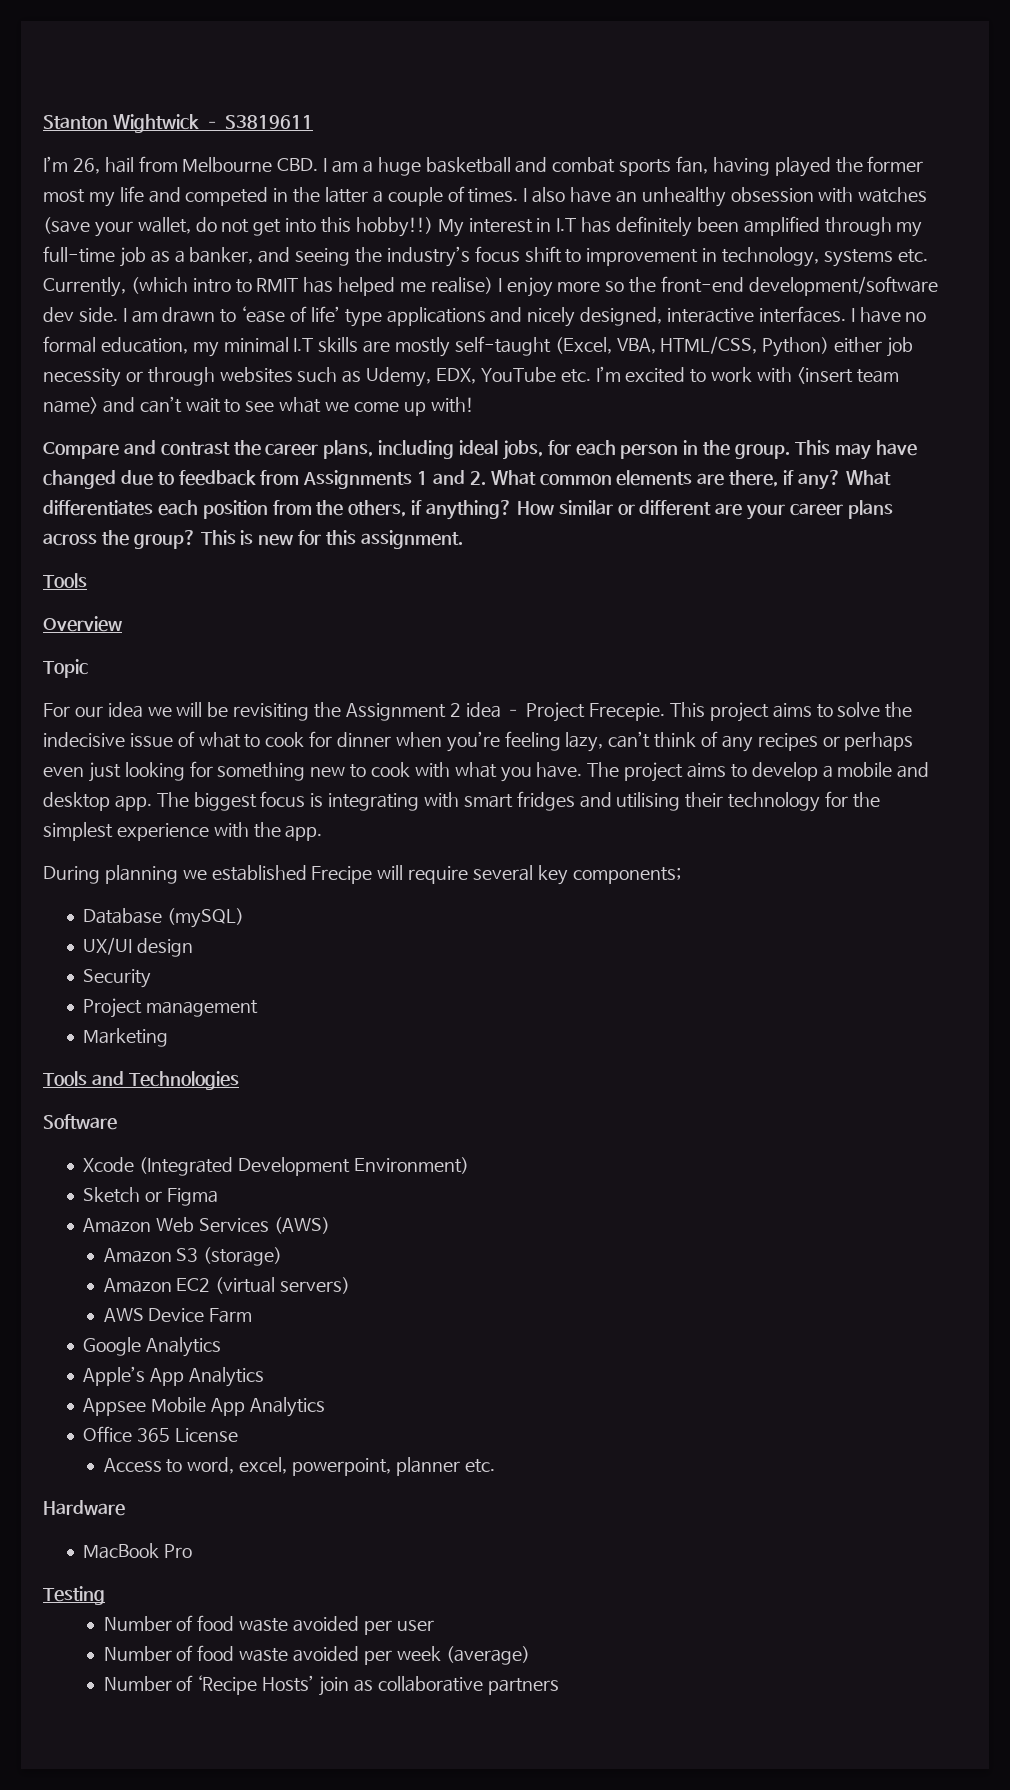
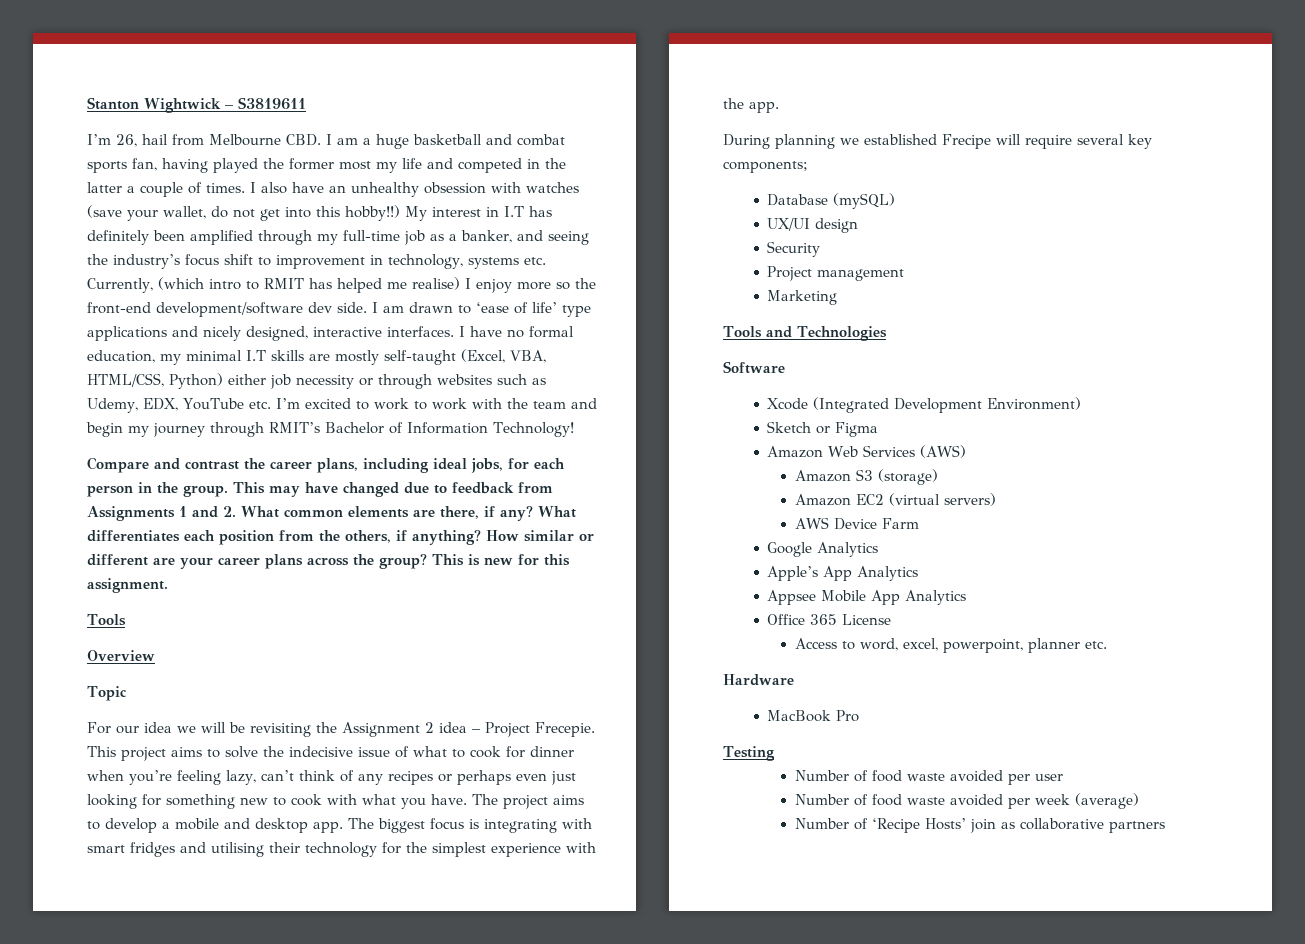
[756,367,899,384] [43,396,474,416] with <insert team name> and can’t wait to see what we come up with! -> [413,398,597,410] [86,422,574,437] to work with the team and begin my journey through RMIT’s Bachelor of Information Technology!

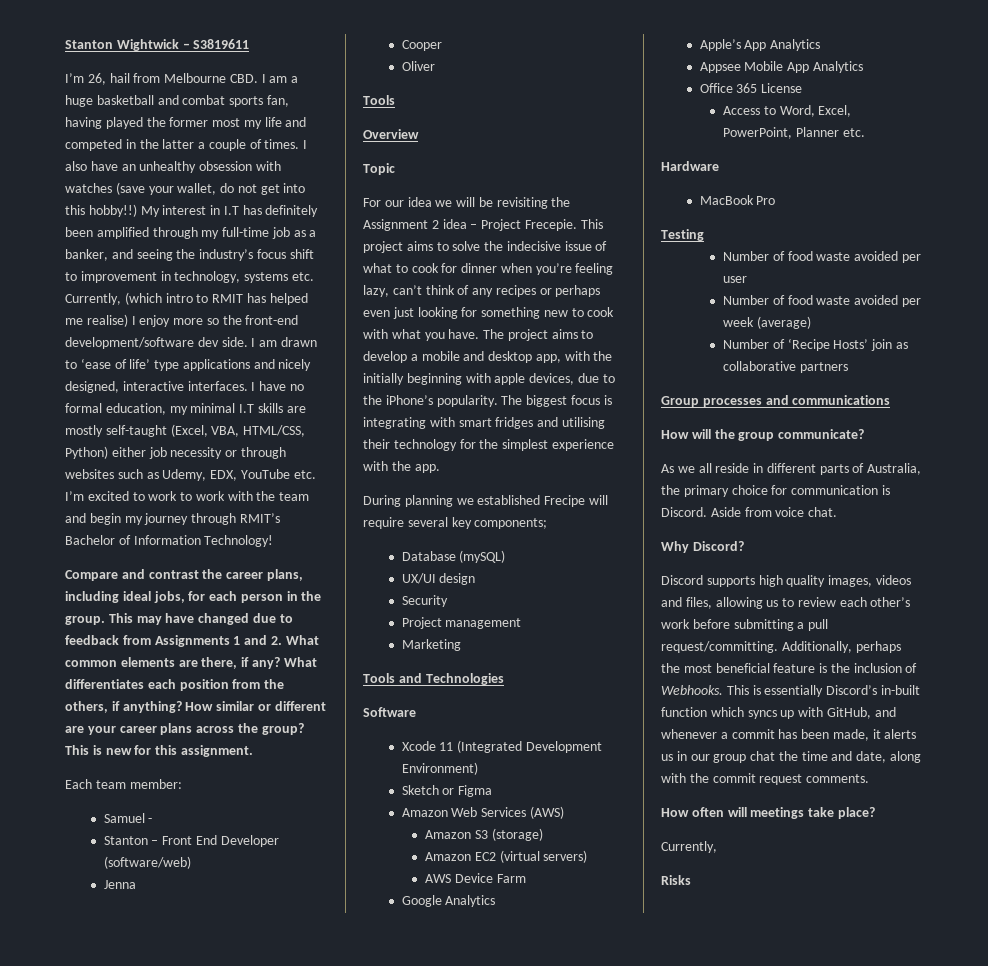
(168, 585) none -> [65,779,182,789] [103,813,153,823] [103,835,279,847] [103,856,191,869] [103,880,136,889] [401,40,442,51] [401,61,435,71] // Each team member: // Samuel - // Stanton – Front End Developer (software/web) // Jenna // Cooper // Oliver
[313,822,343,833] app. -> [535,351,613,363] [363,373,615,385] [363,395,498,407] app, with the initially beginning with apple devices, due to the iPhone’s popularity.
(809, 404) none -> [439,742,454,751] 11
[859,638,1080,653] word, excel, powerpoint, planner -> [779,105,852,117] [723,127,839,139] Word, Excel, PowerPoint, Planner
(1165, 827) none -> [661,395,891,407] [661,429,865,441] [661,463,922,475] [661,485,890,497] [661,507,838,517] [661,541,744,553] [661,575,911,587] [661,597,911,609] [661,619,829,631] [661,641,901,653] [661,663,918,673] [661,685,920,697] [661,707,896,719] [661,729,917,741] [661,751,922,763] [661,773,870,785] [661,807,875,819] [661,841,717,853] [661,875,691,885] // Group processes and communications // How will the group communicate? // As we all reside in different parts of Australia, the primary choice for communication is Discord. Aside from voice chat. // Why Discord? // Discord supports high quality images, videos and files, allowing us to review each other’s work before submitting a pull request/committing. Additionally, perhaps the most beneficial feature is the inclusion of Webhooks. This is essentially Discord’s in-built function which syncs up with GitHub, and whenever a commit has been made, it alerts us in our group chat the time and date, along with the commit request comments. // How often will meetings take place? // Currently, // Risks

